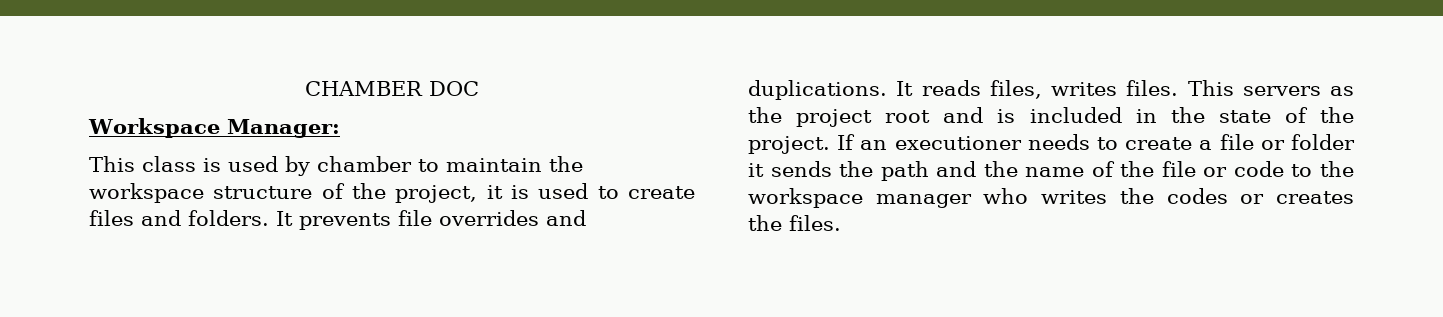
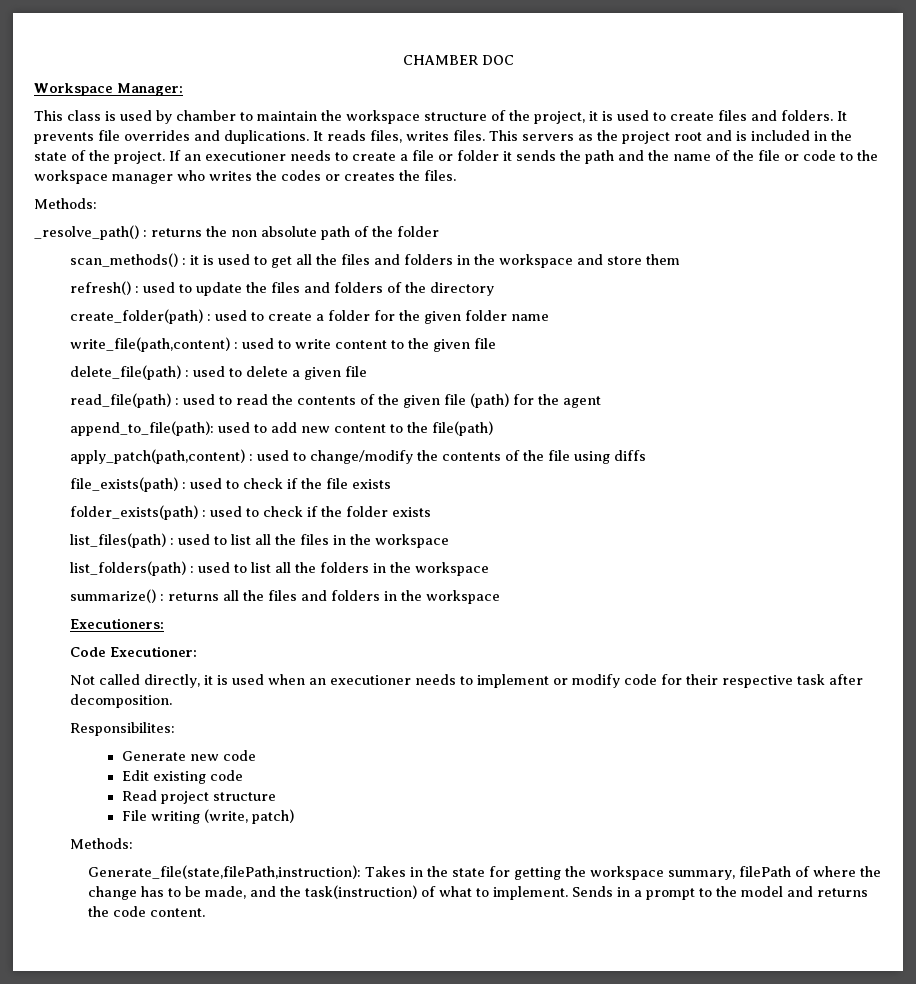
(841, 223) none -> [34,198,97,209] [34,225,439,240] [69,253,680,268] [69,281,494,296] [69,309,549,324] [69,337,496,352] [69,365,367,380] [69,393,601,408] [69,421,493,436] [69,449,646,464] [69,477,391,492] [69,505,431,520] [69,533,449,548] [69,561,489,576] [69,589,500,604] [69,618,164,629] [69,646,197,657] [69,674,863,688] [69,694,172,708] [69,722,175,736] [121,750,256,761] [121,770,243,784] [121,790,276,804] [121,809,294,824] [69,838,133,849] [87,865,881,880] [87,885,868,900] [87,906,205,917] // Methods: // _resolve_path() : returns the non absolute path of the folder // scan_methods() : it is used to get all the files and folders in the workspace and store them // refresh() : used to update the files and folders of the directory // create_folder(path) : used to create a folder for the given folder name // write_file(path,content) : used to write content to the given file // delete_file(path) : used to delete a given file // read_file(path) : used to read the contents of the given file (path) for the agent // append_to_file(path): used to add new content to the file(path) // apply_patch(path,content) : used to change/modify the contents of the file using diffs // file_exists(path) : used to check if the file exists // folder_exists(path) : used to check if the folder exists // list_files(path) : used to list all the files in the workspace // list_folders(path) : used to list all the folders in the workspace // summarize() : returns all the files and folders in the workspace // Executioners: // Code Executioner: // Not called directly, it is used when an executioner needs to implement or modify code for their respective task after decomposition. // Responsibilites: // Generate new code // Edit existing code // Read project structure // File writing (write, patch) // Methods: // Generate_file(state,filePath,instruction): Takes in the state for getting the workspace summary, filePath of where the change has to be made, and the task(instruction) of what to implement. Sends in a prompt to the model and returns the code content.

